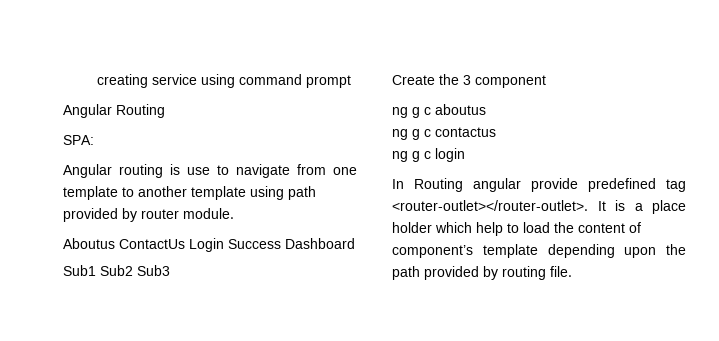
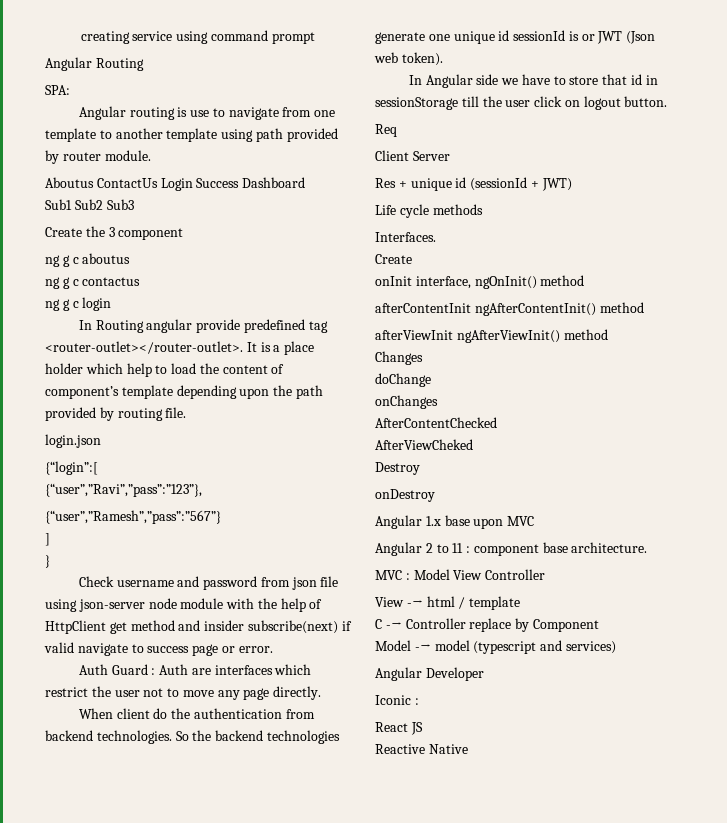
(572, 271) none -> [45,434,101,448] [45,461,98,475] [45,483,202,497] [45,510,221,524] [45,533,50,546] [45,555,50,568] [78,576,339,590] [45,598,323,612] [45,620,352,634] [44,642,273,656] [78,664,312,675] [45,686,322,700] [78,708,315,719] [45,730,340,744] [375,30,656,44] [374,52,443,66] [408,74,658,88] [375,96,668,110] [375,124,397,137] [375,150,450,161] [375,177,572,191] [375,204,483,218] [375,232,436,242] [375,254,412,264] [375,275,585,289] [375,302,644,316] [375,329,608,343] [375,351,423,365] [375,373,431,387] [375,395,438,409] [375,417,497,428] [375,439,473,450] [375,462,420,475] [375,489,435,502] [375,515,535,529] [375,542,648,556] [375,569,546,580] [375,596,521,610] [375,618,599,632] [375,640,616,654] [375,667,484,681] [375,695,419,705] [375,722,423,735] [375,744,468,754] // login.json // {“login”:[ // {“user”,”Ravi”,”pass”:”123”}, // {“user”,”Ramesh”,”pass”:”567”} // ] // } // Check username and password from json file using json-server node module with the help of HttpClient get method and insider subscribe(next) if valid navigate to success page or error. // Auth Guard : Auth are interfaces which restrict the user not to move any page directly. // When client do the authentication from backend technologies. So the backend technologies generate one unique id sessionId is or JWT (Json web token). // In Angular side we have to store that id in sessionStorage till the user click on logout button. // Req // Client Server // Res + unique id (sessionId + JWT) // Life cycle methods // Interfaces. // Create // onInit interface, ngOnInit() method // afterContentInit ngAfterContentInit() method // afterViewInit ngAfterViewInit() method // Changes // doChange // onChanges // AfterContentChecked // AfterViewCheked // Destroy // onDestroy // Angular 1.x base upon MVC // Angular 2 to 11 : component base architecture. // MVC : Model View Controller // View -→ html / template // C -→ Controller replace by Component // Model -→ model (typescript and services) // Angular Developer // Iconic : // React JS // Reactive Native

